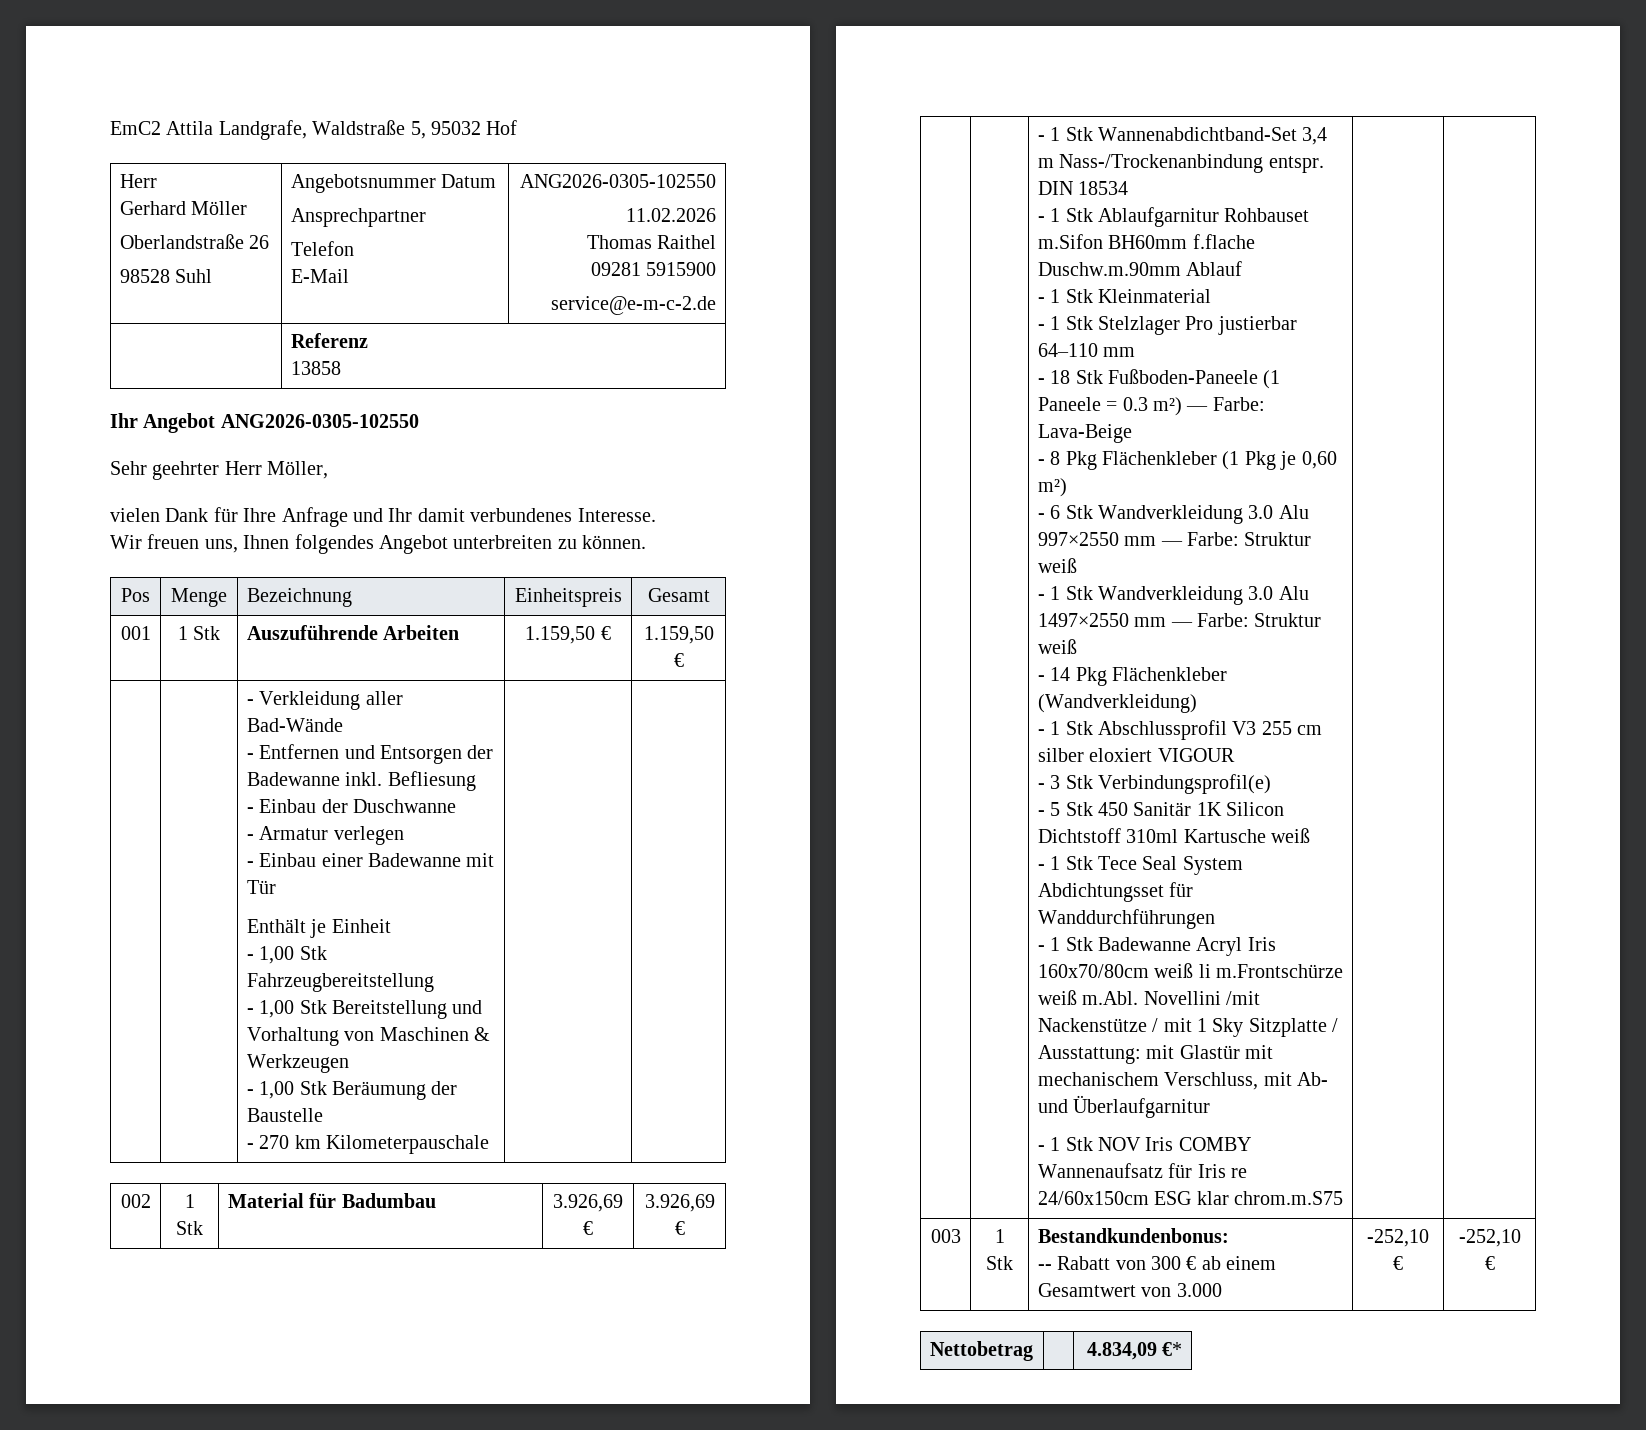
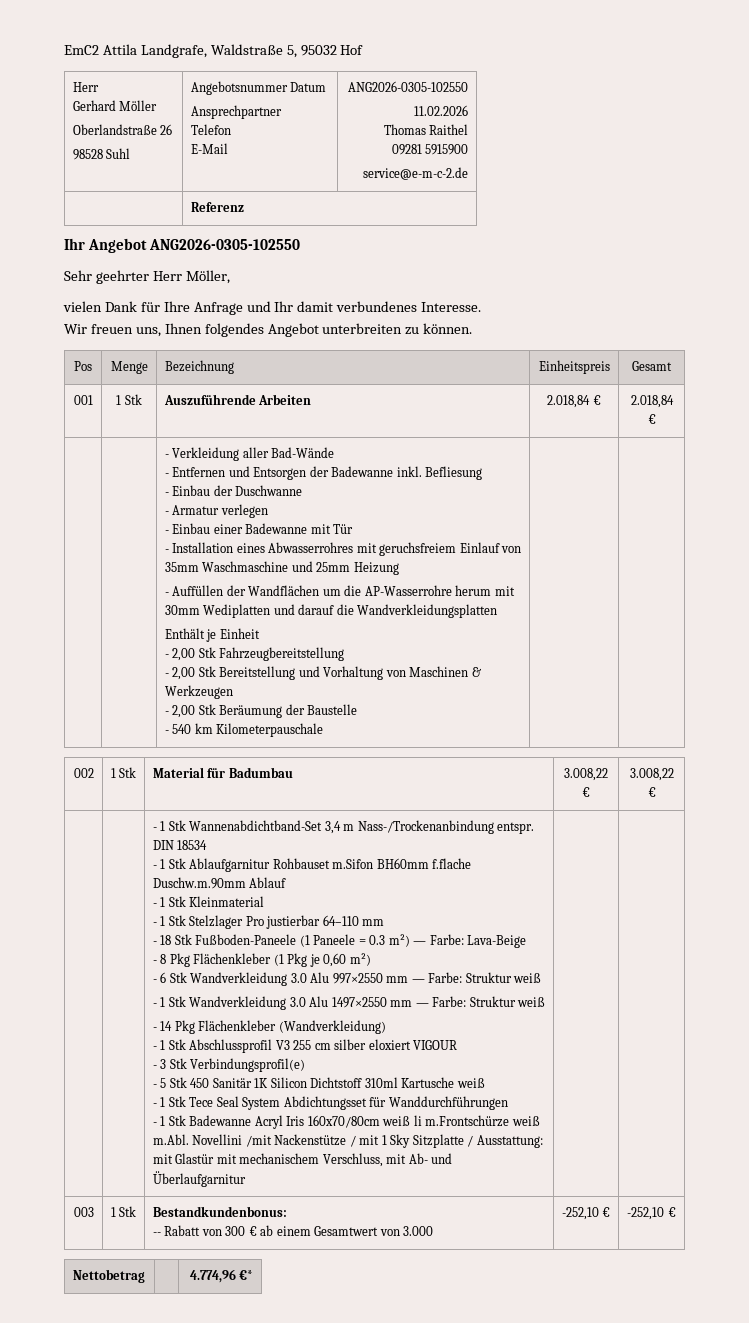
[290,361,341,375] // 13858 -> (244, 207) none
[525,626,611,644] [643,626,714,644] 1.159,50 € | 1.159,50 -> [547,395,601,408] [630,395,674,408] 2.018,84 € | 2.018,84
(276, 887) none -> [164,542,522,556] [164,561,399,575] [164,585,515,596] [164,604,498,618] // - Installation eines Abwasserrohres mit geruchsfreiem Einlauf von 35mm Waschmaschine und 25mm Heizung // - Auffüllen der Wandflächen um die AP-Wasserrohre herum mit 30mm Wediplatten und darauf die Wandverkleidungsplatten
[259,946,295,964] 1,00 -> [172,648,196,661] 2,00
[259,1000,295,1018] 1,00 -> [172,667,196,680] 2,00
[259,1081,295,1099] 1,00 -> [172,705,196,718] 2,00
[259,1135,290,1149] 270 -> [172,724,192,734] 540
[553,1194,623,1212] [583,1221,593,1235] [644,1194,715,1212] 3.926,69 € | 3.926,69 -> [564,768,608,781] [582,787,590,797] [629,768,674,781] 3.008,22 € | 3.008,22
[1037,1137,1251,1151] [1037,1163,1248,1178] [1037,1191,1344,1205] // - 1 Stk NOV Iris COMBY Wannenaufsatz für Iris re 24/60x150cm ESG klar chrom.m.S75 -> (246, 1179) none
[1086,1342,1157,1360] 4.834,09 -> [189,1269,236,1283] 4.774,96

